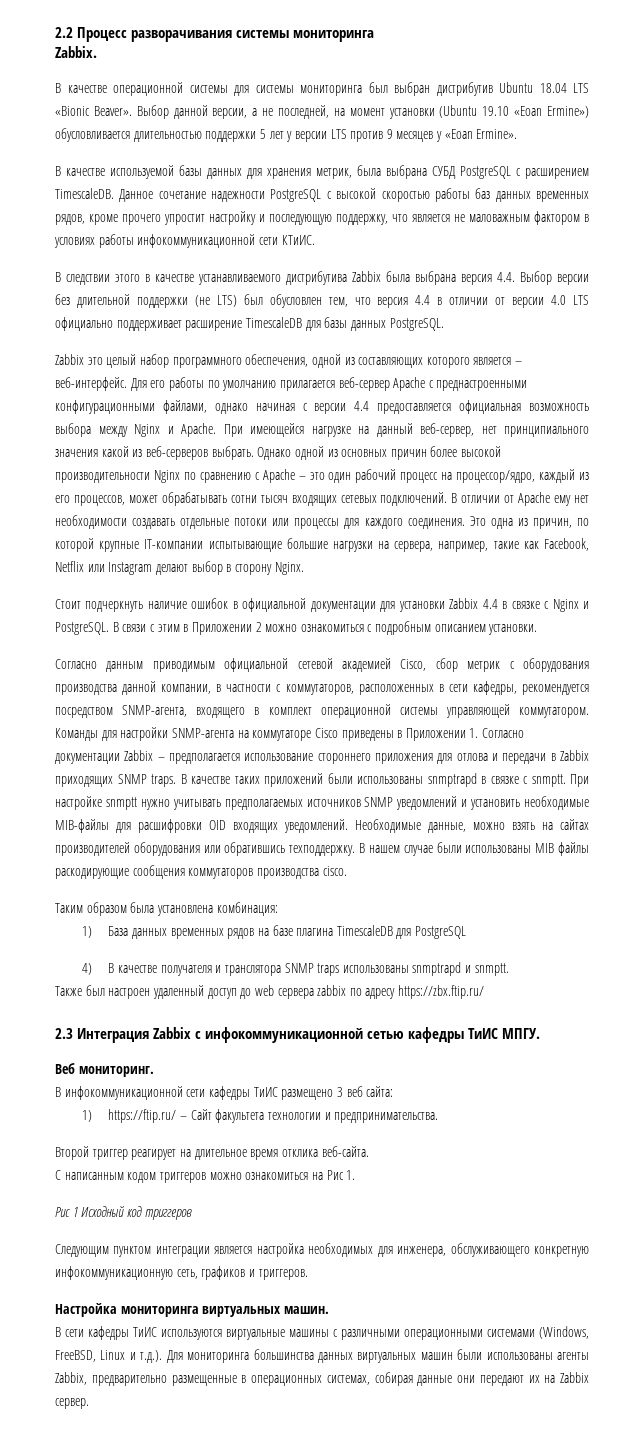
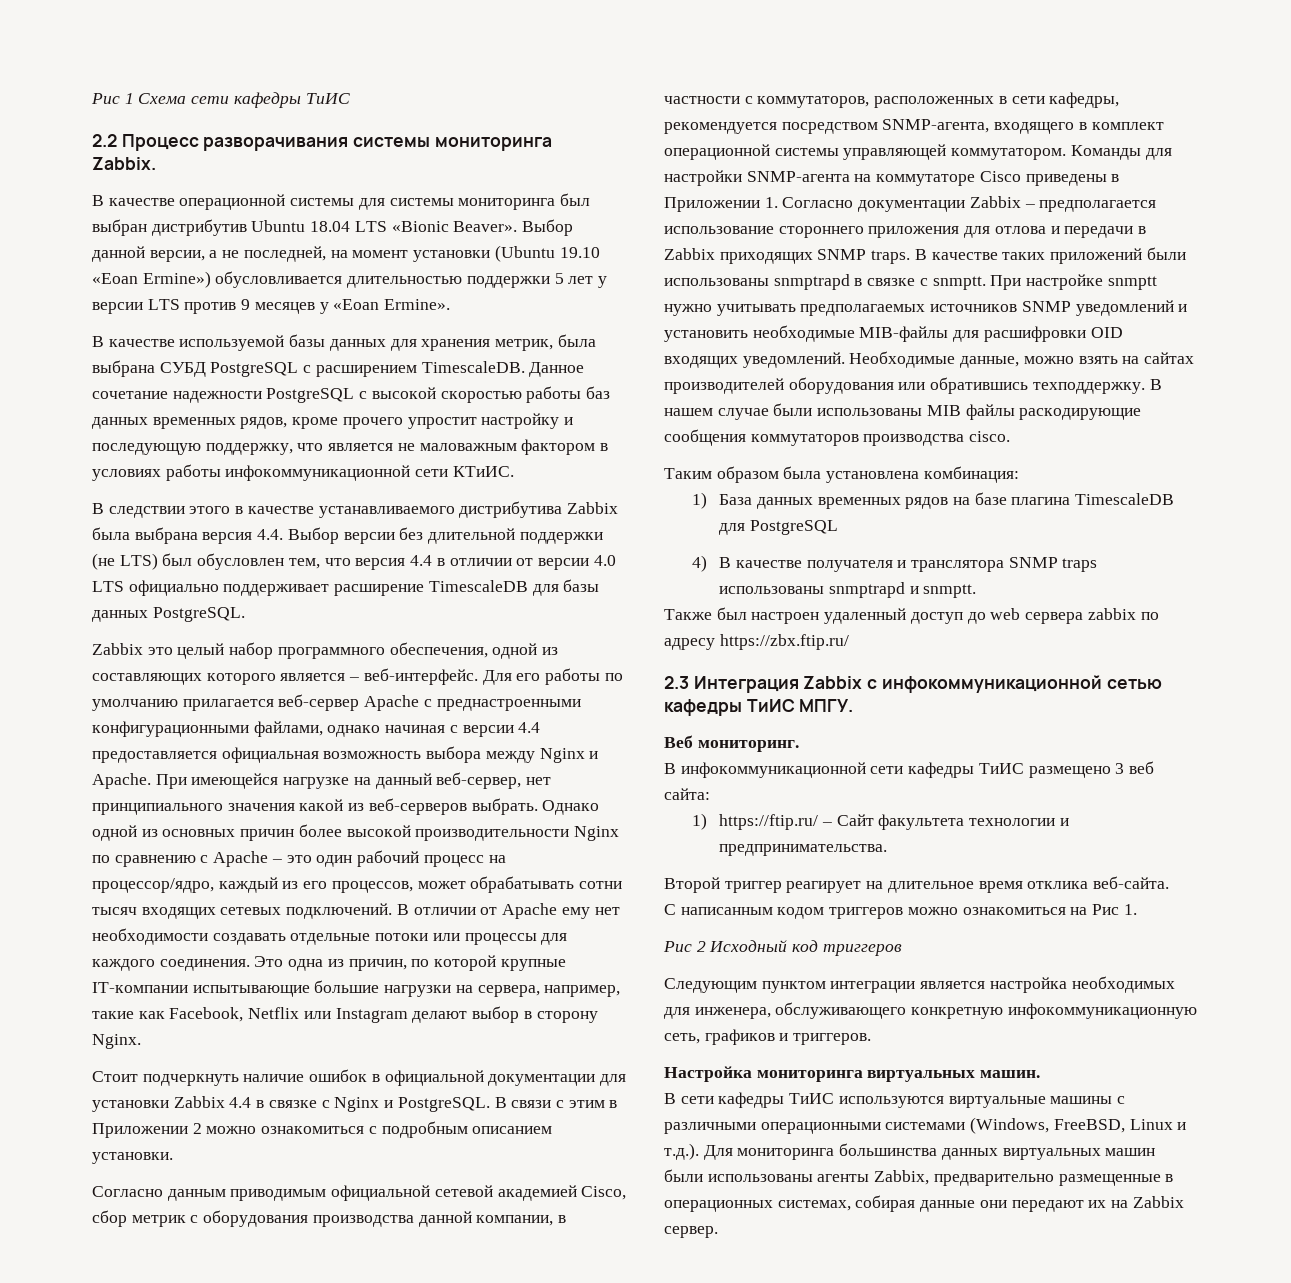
(55, 32) none -> [91,92,350,108] Рис 1 Схема сети кафедры ТиИС //
[72,1207,78,1217] 1 -> [696,941,706,952] 2

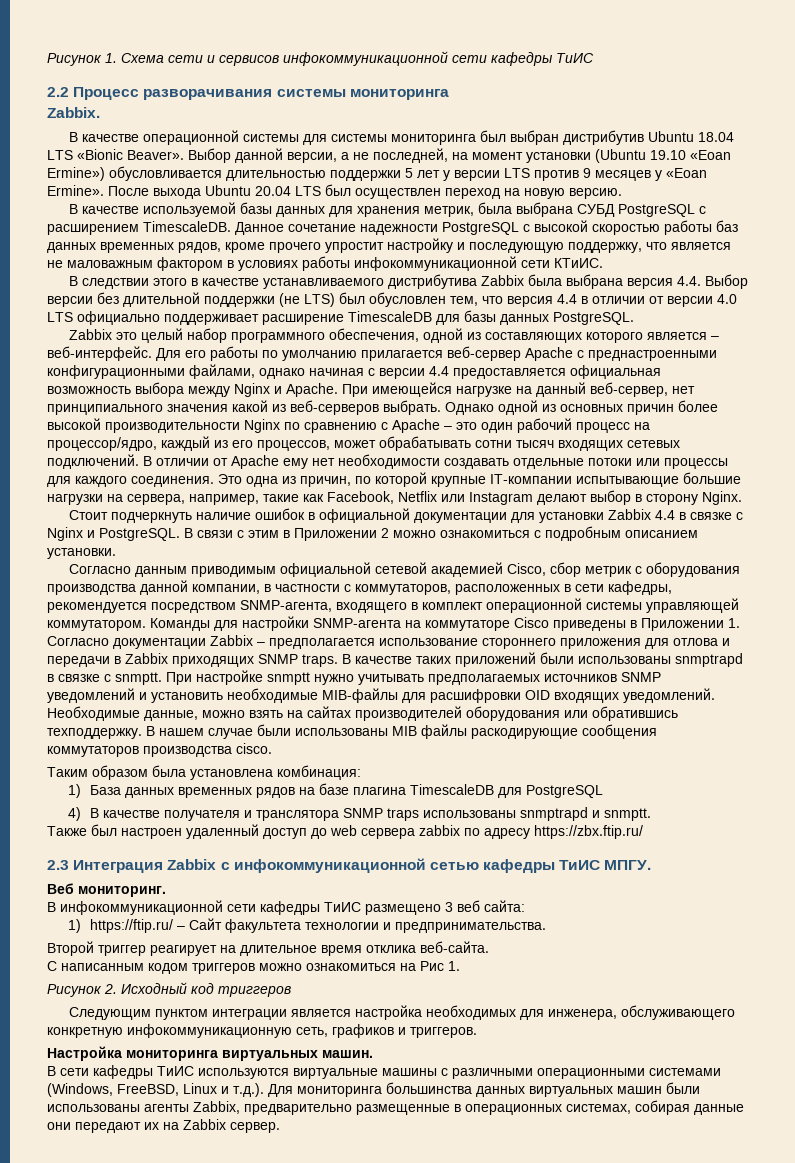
[91,93,187,104] Рис 1 Схема -> [47,51,448,66] Рисунок 1. Схема сети и сервисов инфокоммуникационной
(451, 304) none -> [108,184,622,199] После выхода Ubuntu 20.04 LTS был осуществлен переход на новую версию.
[663,941,706,952] Рис 2 -> [47,984,117,997] Рисунок 2.

